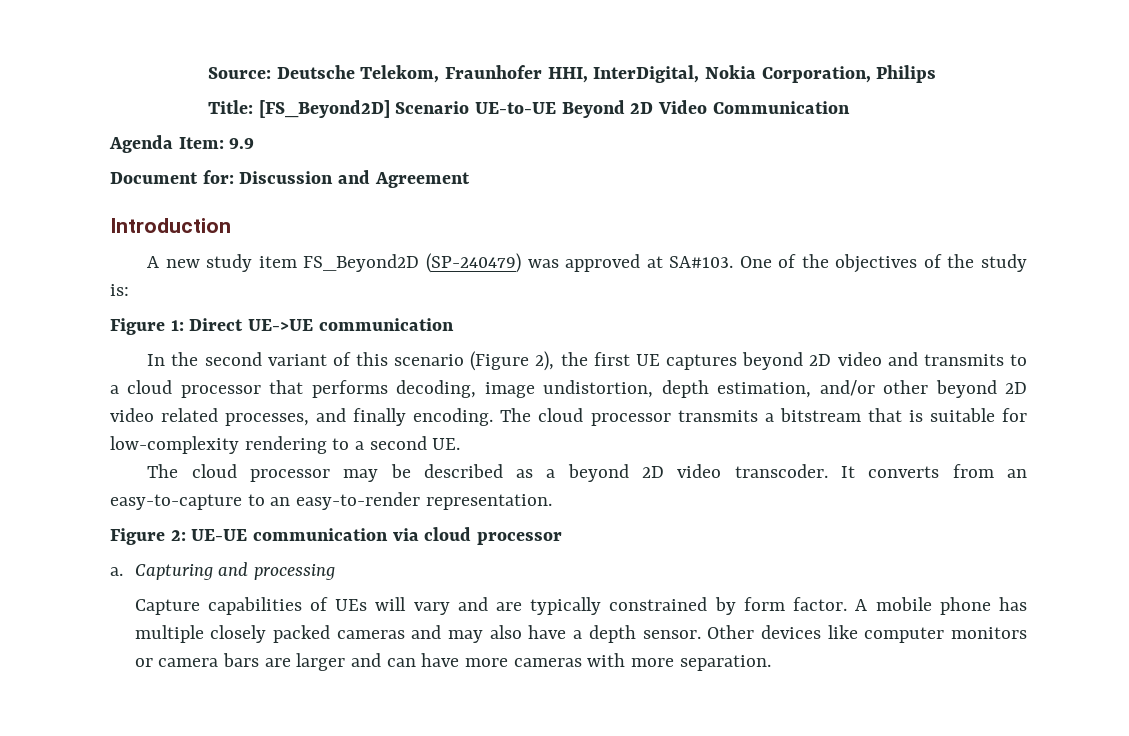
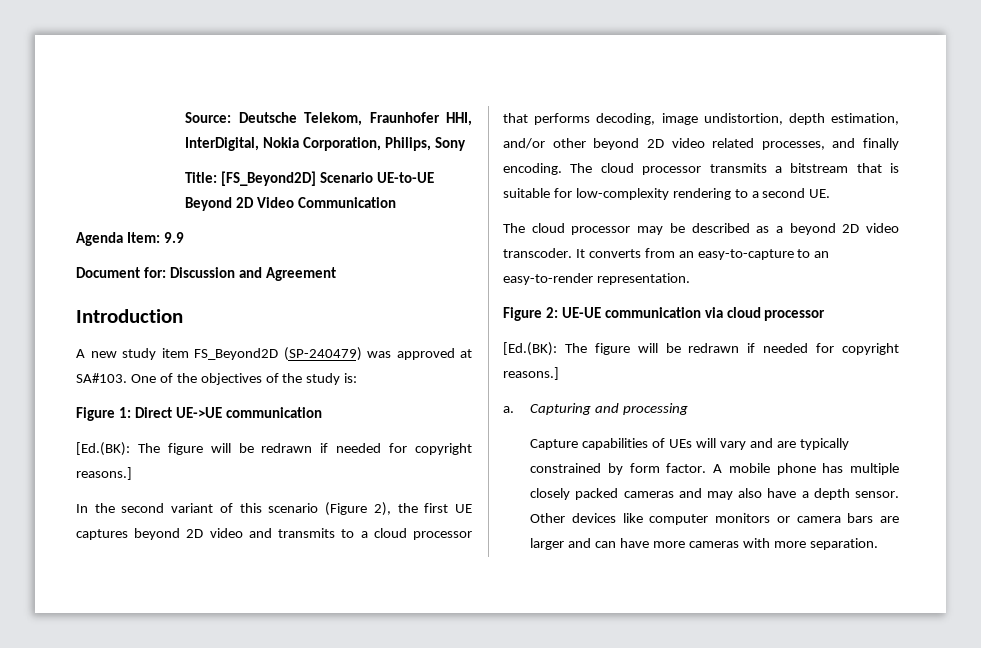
[876,65,937,83] Philips -> [384,137,466,151] Philips, Sony
(454, 324) none -> [76,442,473,456] [76,467,132,480] // [Ed.(BK): The figure will be redrawn if needed for copyright reasons.]
(563, 538) none -> [503,342,899,356] [503,367,559,380] // [Ed.(BK): The figure will be redrawn if needed for copyright reasons.]

